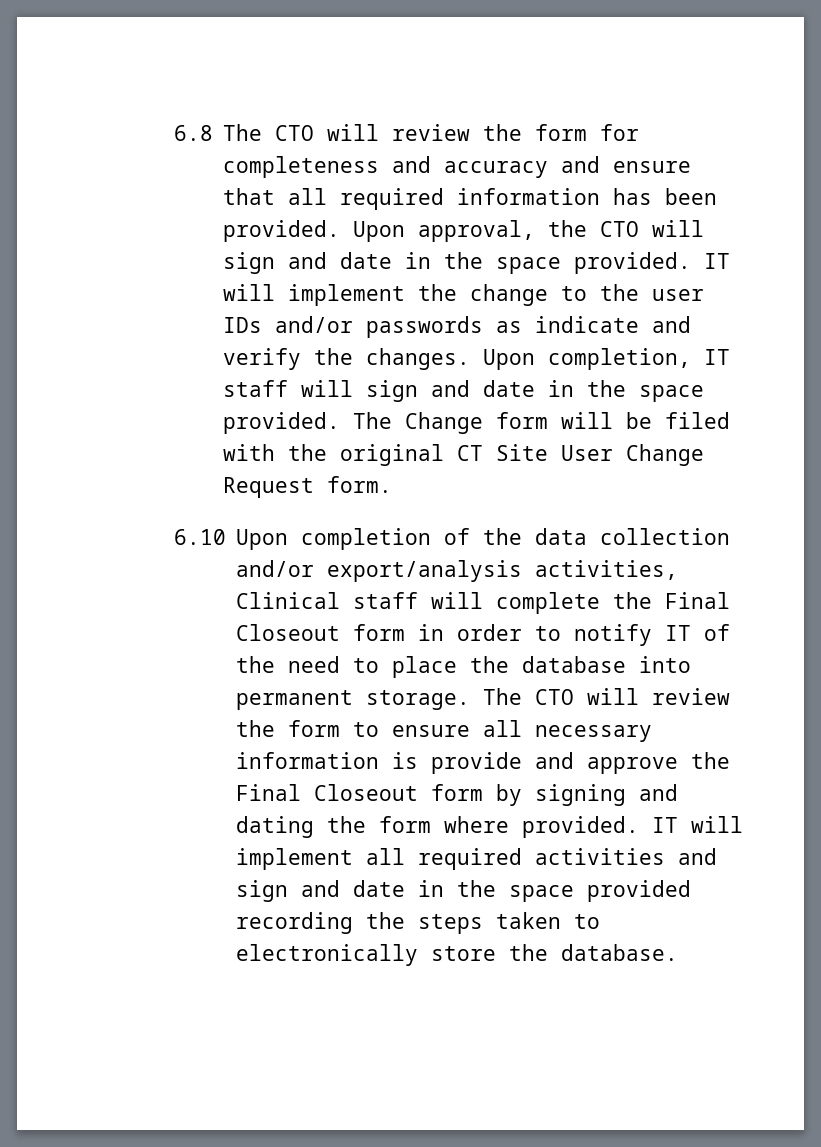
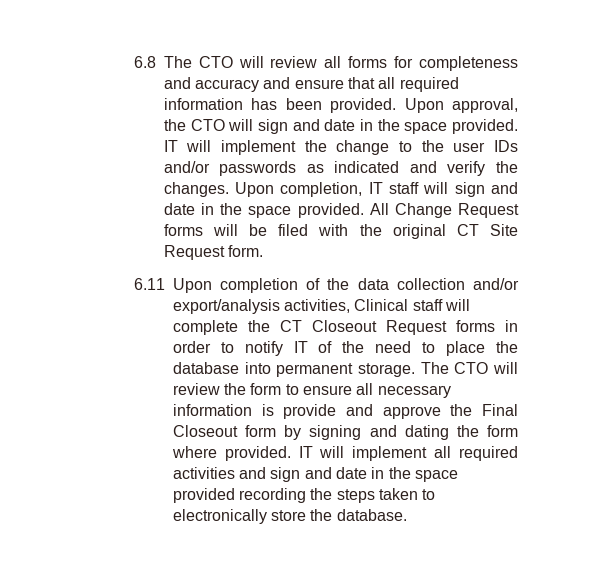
[483,124,588,141] the form -> [324,56,388,68] all forms
[535,316,640,333] indicate -> [334,161,400,173] indicated
[353,412,549,434] The Change form -> [369,203,519,218] [163,224,203,236] All Change Request forms
[561,444,705,466] User Change -> (518, 230) none
[173,529,226,545] 6.10 -> [133,278,165,290] 6.11
[665,592,731,609] [236,624,406,641] Final Closeout form -> [279,320,495,335] CT Closeout Request forms

